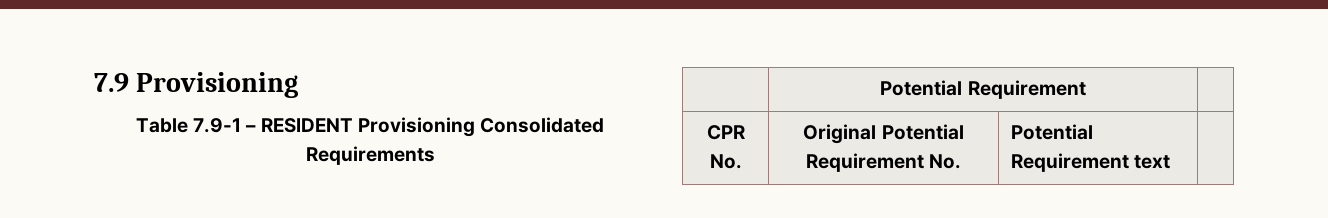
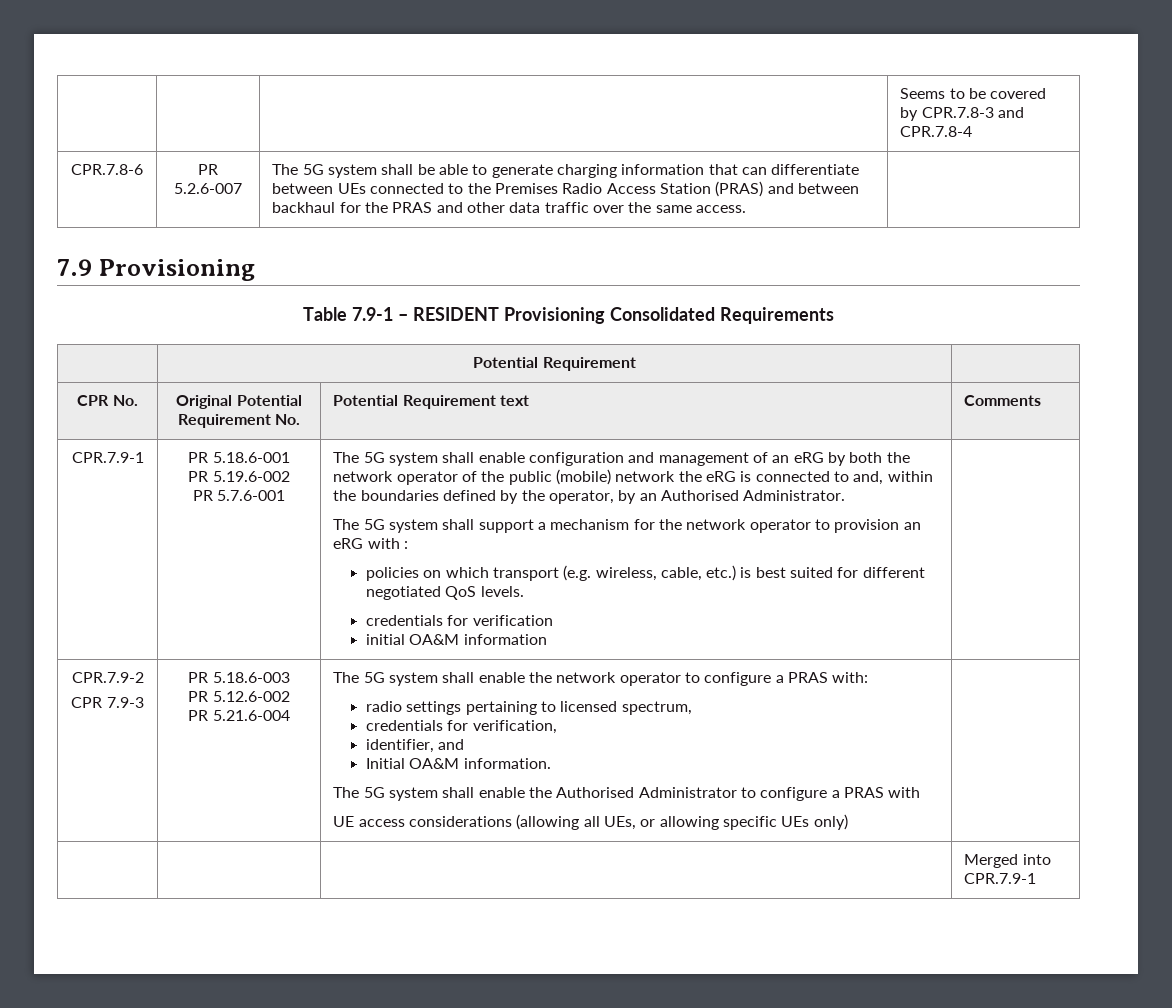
(94, 82) none -> [900,88,1047,99] [900,107,1025,121] [900,126,973,137] [71,164,143,175] [198,164,218,175] [174,183,242,194] [272,164,860,178] [272,181,859,197] [272,202,746,213] | | | Seems to be covered by CPR.7.8-3 and CPR.7.8-4 // CPR.7.8-6 | PR 5.2.6-007 | The 5G system shall be able to generate charging information that can differentiate between UEs connected to the Premises Radio Access Station (PRAS) and between backhaul for the PRAS and other data traffic over the same access. | //
(1170, 162) none -> [964,395,1042,406] [71,452,144,463] [188,452,290,463] [188,471,290,482] [192,490,286,501] [333,452,910,466] [333,469,933,485] [333,490,846,504] [333,519,921,533] [333,538,409,549] [365,565,925,581] [365,586,524,600] [365,615,553,626] [365,634,547,645] [71,672,144,683] [71,697,144,708] [188,672,290,683] [188,691,290,702] [188,710,290,721] [333,672,869,686] [365,701,692,715] [365,720,557,734] [365,739,465,753] [365,758,551,769] [333,787,921,801] [333,814,848,830] [964,854,1051,868] [964,873,1037,884] Comments // CPR.7.9-1 | PR 5.18.6-001 // PR 5.19.6-002 // PR 5.7.6-001 | The 5G system shall enable configuration and management of an eRG by both the network operator of the public (mobile) network the eRG is connected to and, within the boundaries defined by the operator, by an Authorised Administrator. // The 5G system shall support a mechanism for the network operator to provision an eRG with : // policies on which transport (e.g. wireless, cable, etc.) is best suited for different negotiated QoS levels. // credentials for verification // initial OA&M information | // CPR.7.9-2 // CPR 7.9-3 | PR 5.18.6-003 // PR 5.12.6-002 // PR 5.21.6-004 | The 5G system shall enable the network operator to configure a PRAS with: // radio settings pertaining to licensed spectrum, // credentials for verification, // identifier, and // Initial OA&M information. // The 5G system shall enable the Authorised Administrator to configure a PRAS with // UE access considerations (allowing all UEs, or allowing specific UEs only) | // | | | Merged into CPR.7.9-1

